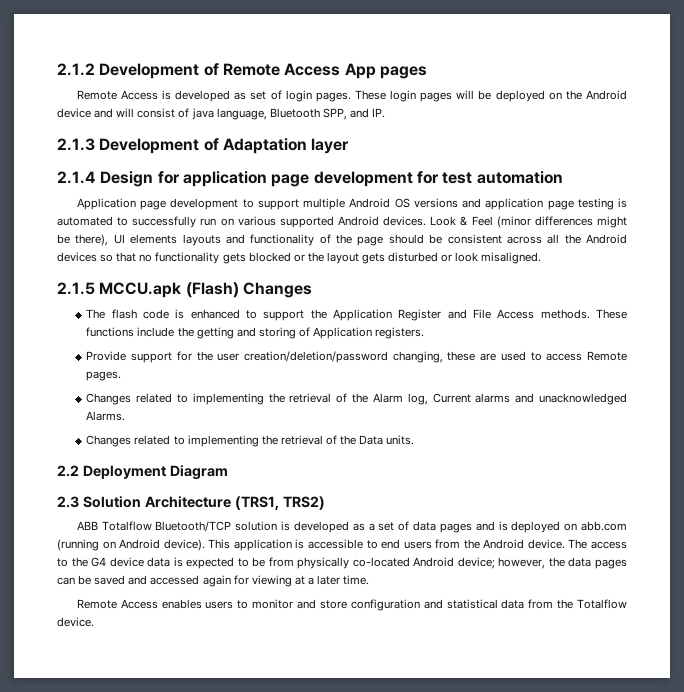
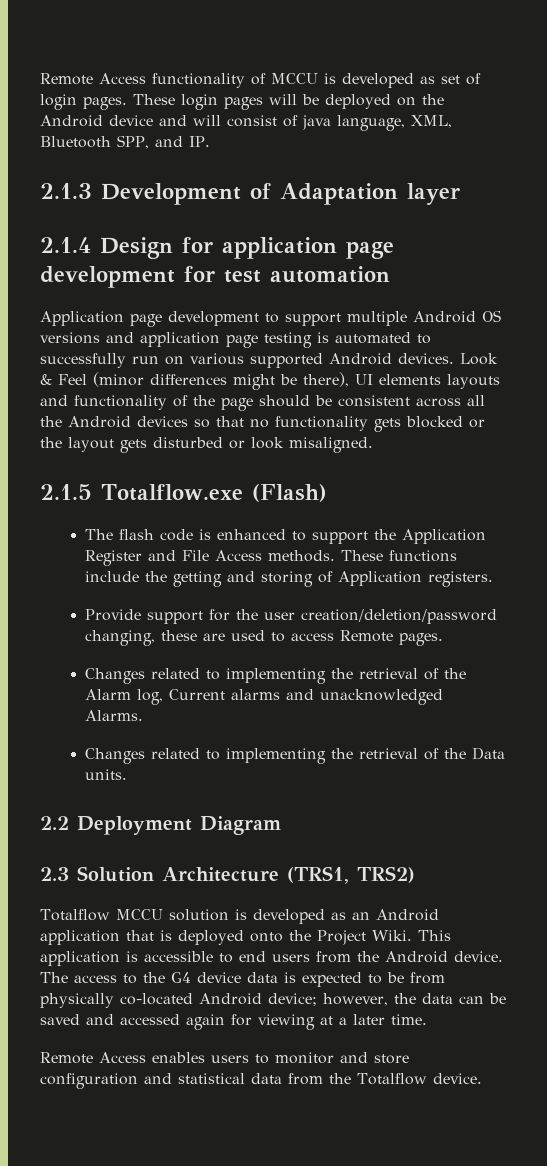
[57,63,427,79] [76,90,158,100] 2.1.2 Development of Remote Access App pages // Remote Access -> [40,73,318,88] Remote Access functionality of MCCU
(267, 114) none -> [411,115,452,128] XML,
[99,282,182,298] MCCU.apk -> [101,484,243,501] Totalflow.exe
[242,282,312,298] Changes -> (327, 493) none
[76,521,232,532] ABB Totalflow Bluetooth/TCP -> [40,909,163,921] Totalflow MCCU
[368,521,627,533] [57,539,205,551] a set of data pages and is deployed on abb.com (running on Android device). -> [351,909,439,921] [40,930,412,945] an Android application that is deployed onto the Project Wiki.
[594,559,627,569] pages -> (453, 998) none

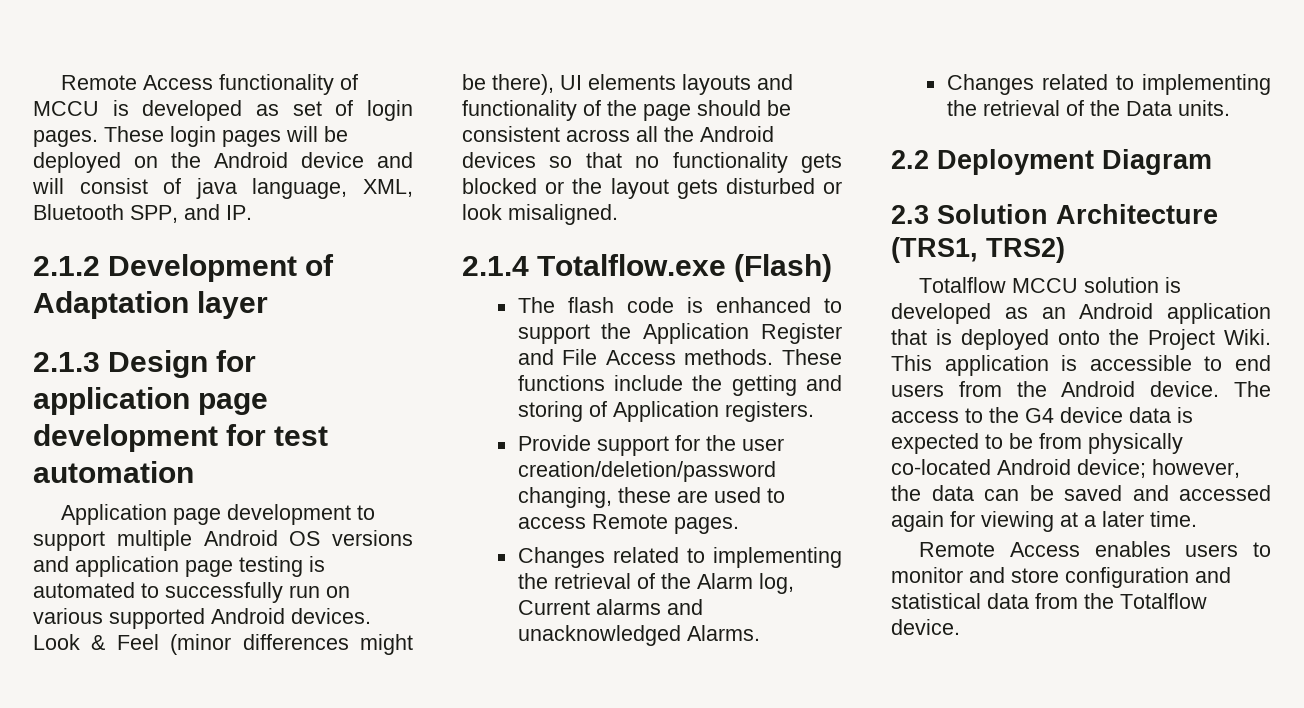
[40,183,92,199] 2.1.3 -> [33,256,100,276] 2.1.2
[40,237,91,253] 2.1.4 -> [33,352,100,372] 2.1.3
[40,484,92,500] 2.1.5 -> [462,256,529,276] 2.1.4

